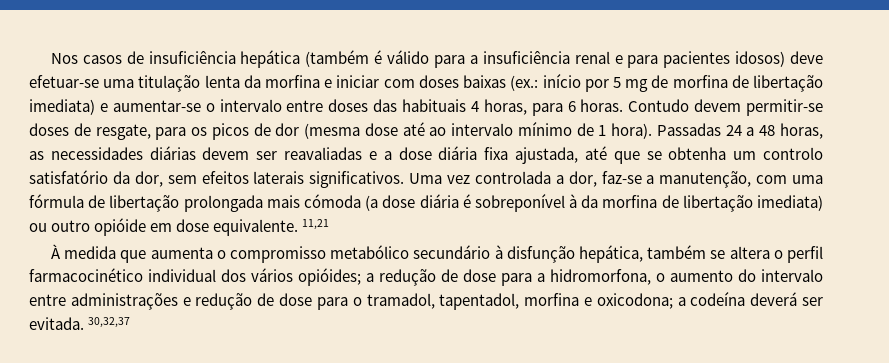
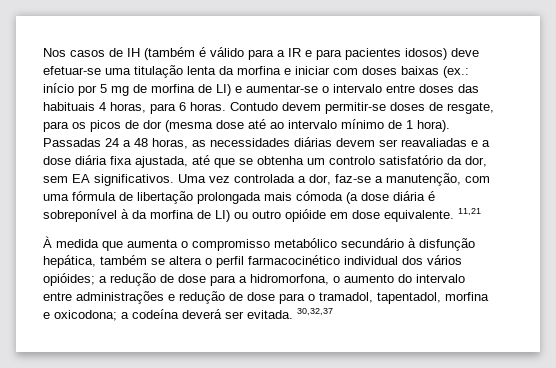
[148,50,301,68] insuficiência hepática -> [127,48,140,57] IH
[482,51,610,64] insuficiência renal -> [288,48,301,57] IR
[753,75,824,92] [29,99,95,115] libertação imediata) -> [216,84,231,96] LI)
[201,171,305,184] efeitos laterais -> [72,174,90,183] EA
[682,195,823,212] libertação imediata) -> [215,210,230,222] LI)

